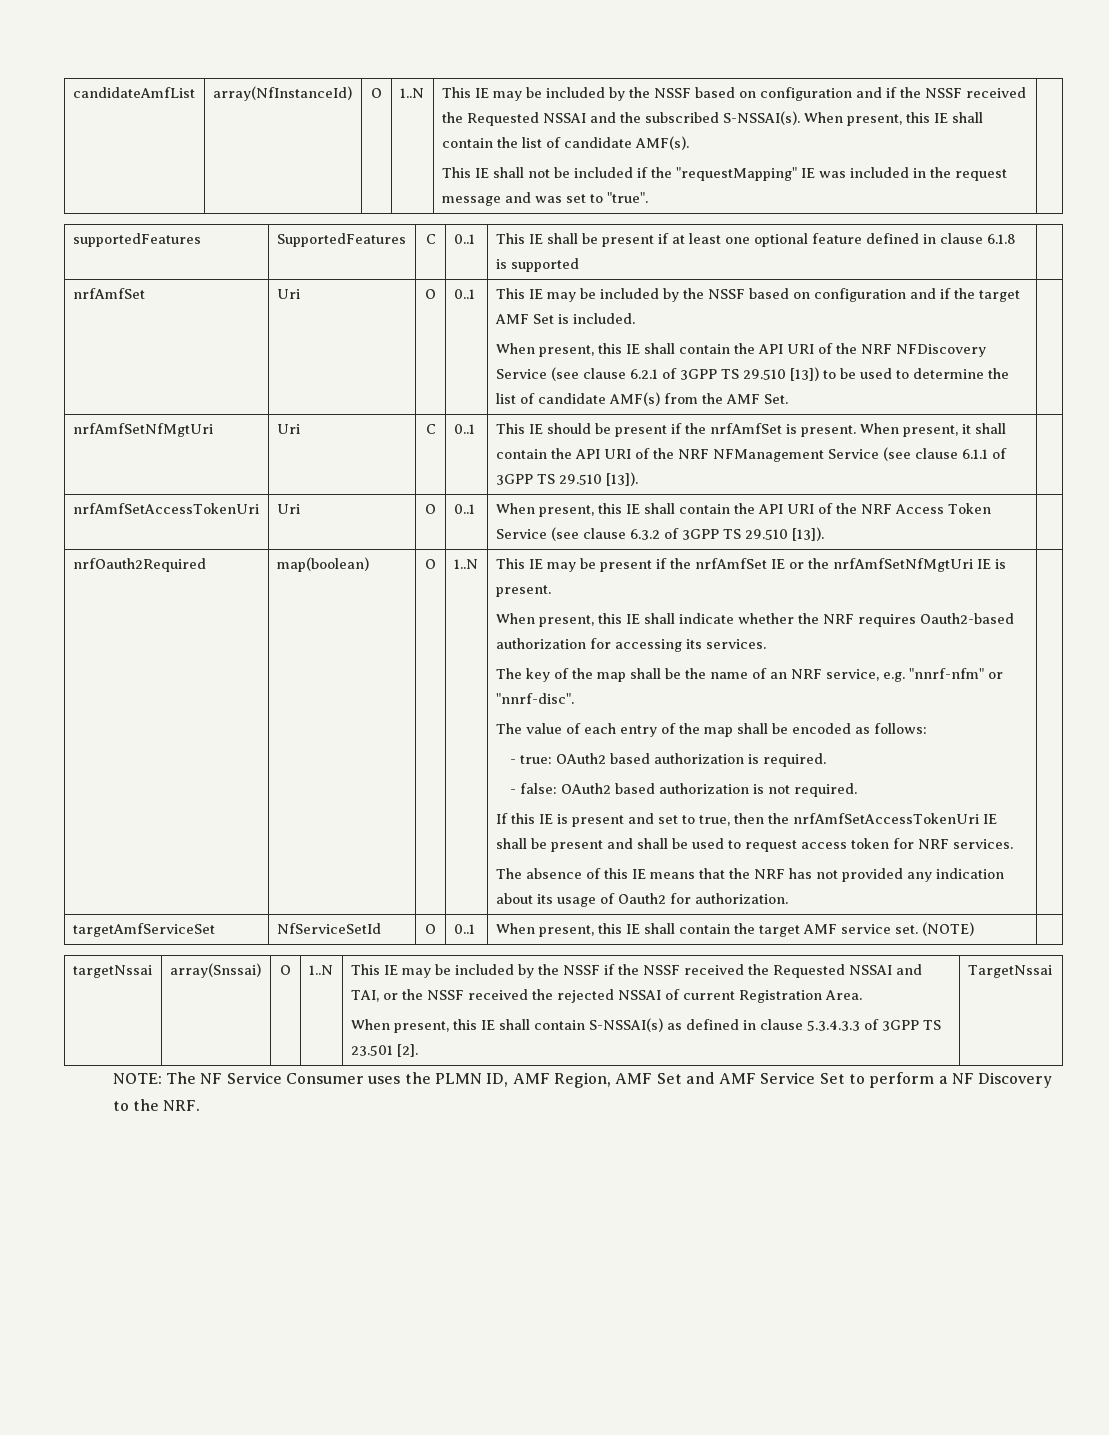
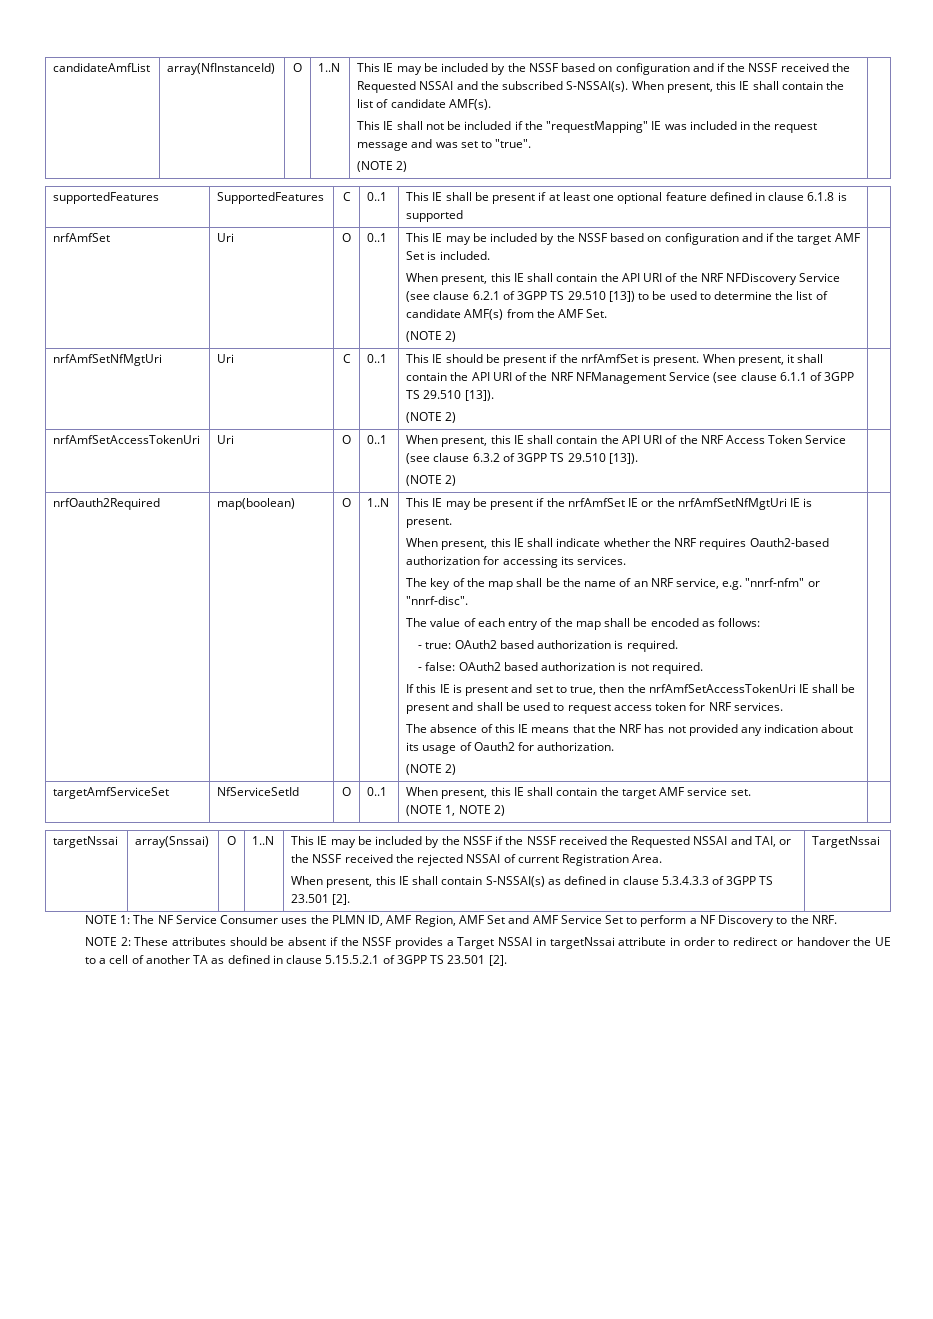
(648, 197) none -> [357,161,408,172] // (NOTE 2)
(788, 399) none -> [406,331,457,342] // (NOTE 2)
(638, 479) none -> [406,412,457,423] // (NOTE 2)
(824, 534) none -> [406,475,457,486] // (NOTE 2)
(788, 898) none -> [406,764,457,775] // (NOTE 2)
[921,922,974,936] (NOTE) -> [406,805,505,816] // (NOTE 1, NOTE 2)
[112,1073,162,1084] NOTE: -> [84,915,131,924] NOTE 1:
(201, 1105) none -> [84,937,891,949] [84,955,507,966] // NOTE 2: These attributes should be absent if the NSSF provides a Target NSSAI in targetNssai attribute in order to redirect or handover the UE to a cell of another TA as defined in clause 5.15.5.2.1 of 3GPP TS 23.501 [2].

